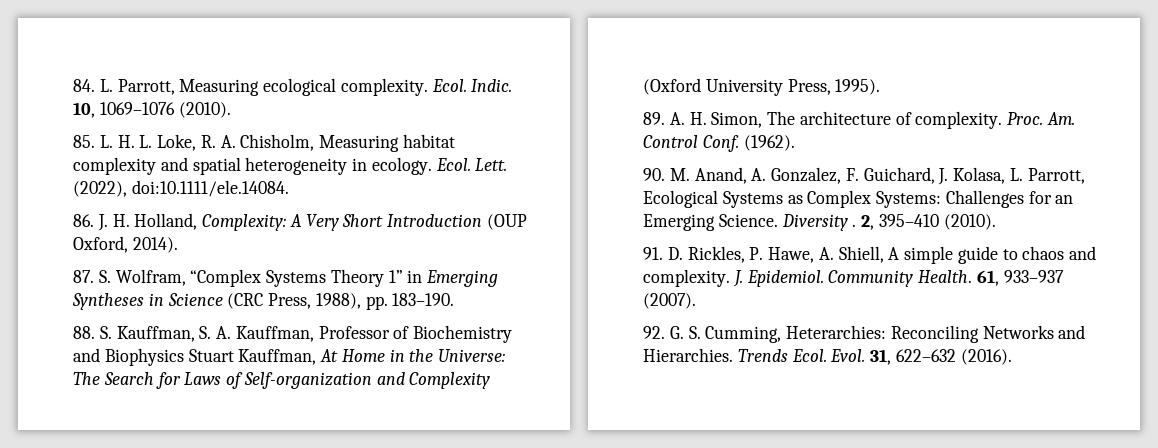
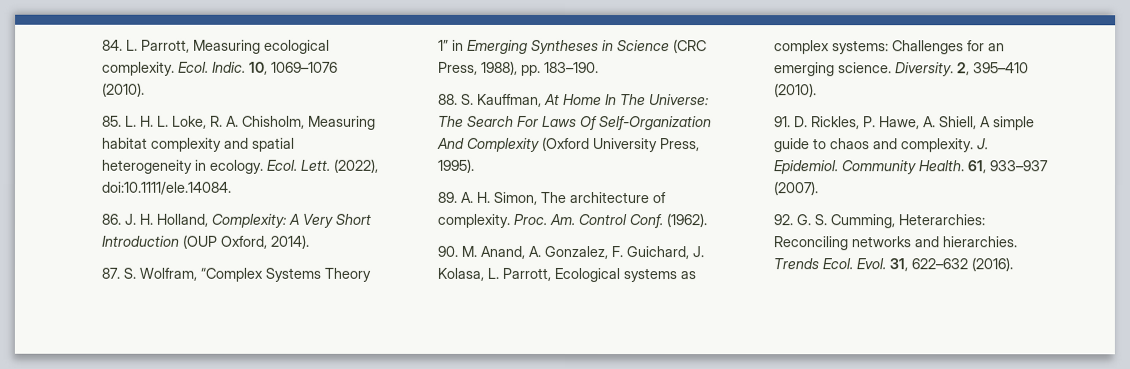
[199,325,513,343] [73,348,506,366] [73,372,405,389] S. A. Kauffman, Professor of Biochemistry and Biophysics Stuart Kauffman, At Home in the Universe: The Search for Laws of Self-organization and -> [543,93,709,106] [437,115,712,131] [436,137,465,149] At Home In The Universe: The Search For Laws Of Self-Organization And
[723,190,1074,208] [643,214,857,231] Systems as Complex Systems: Challenges for an Emerging Science. Diversity . -> [622,268,696,283] [773,40,1005,55] [773,62,954,77] systems as complex systems: Challenges for an emerging science. Diversity.
[982,325,1086,339] [643,348,734,362] Networks and Hierarchies. -> [850,236,1017,248] networks and hierarchies.

